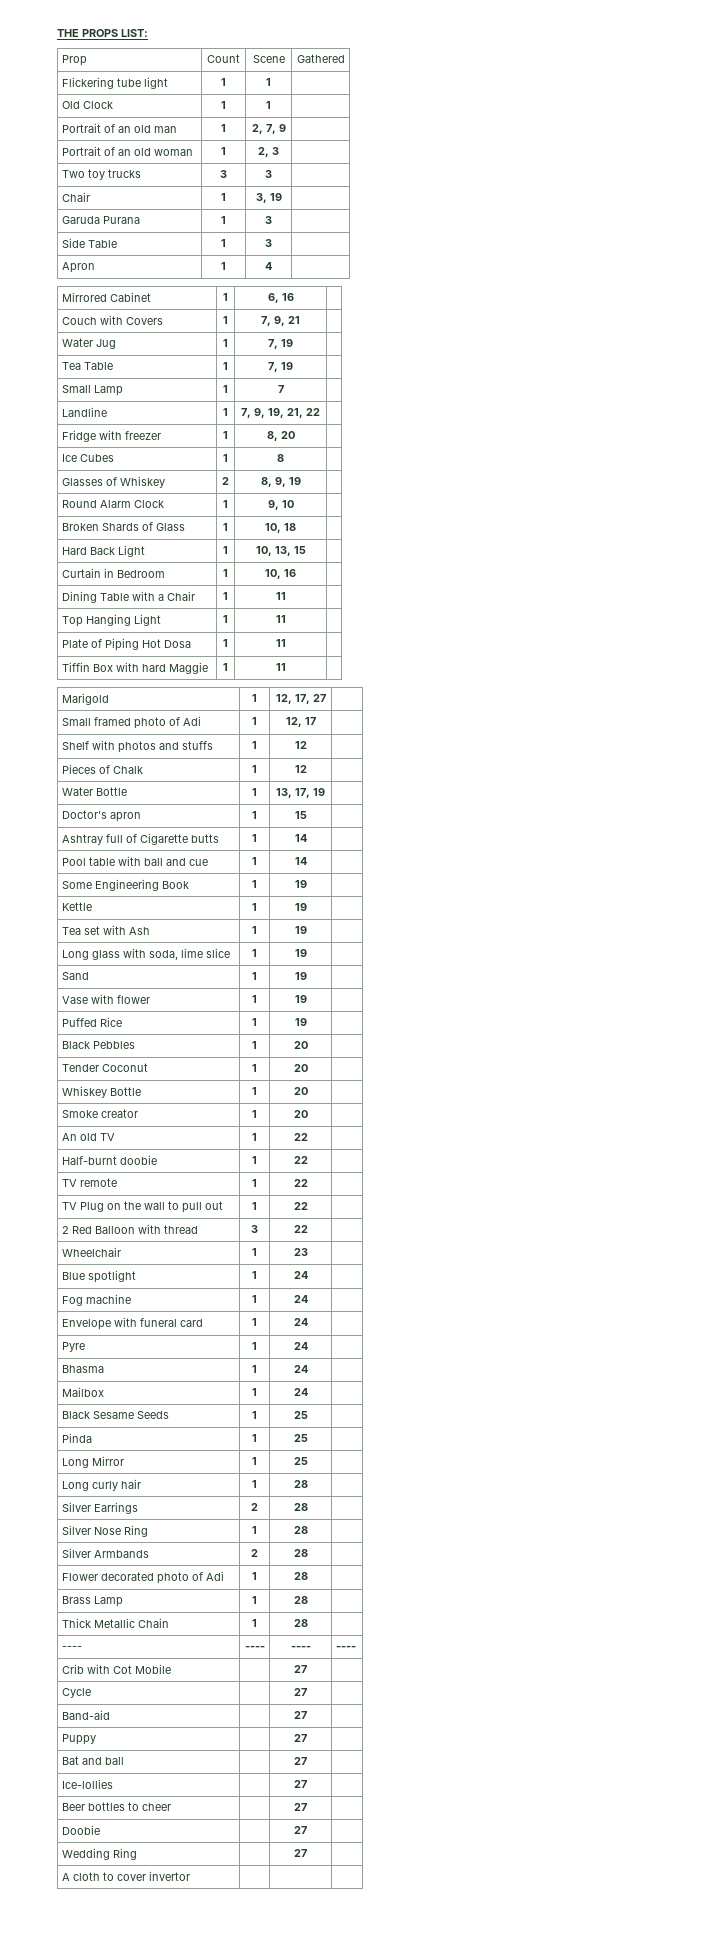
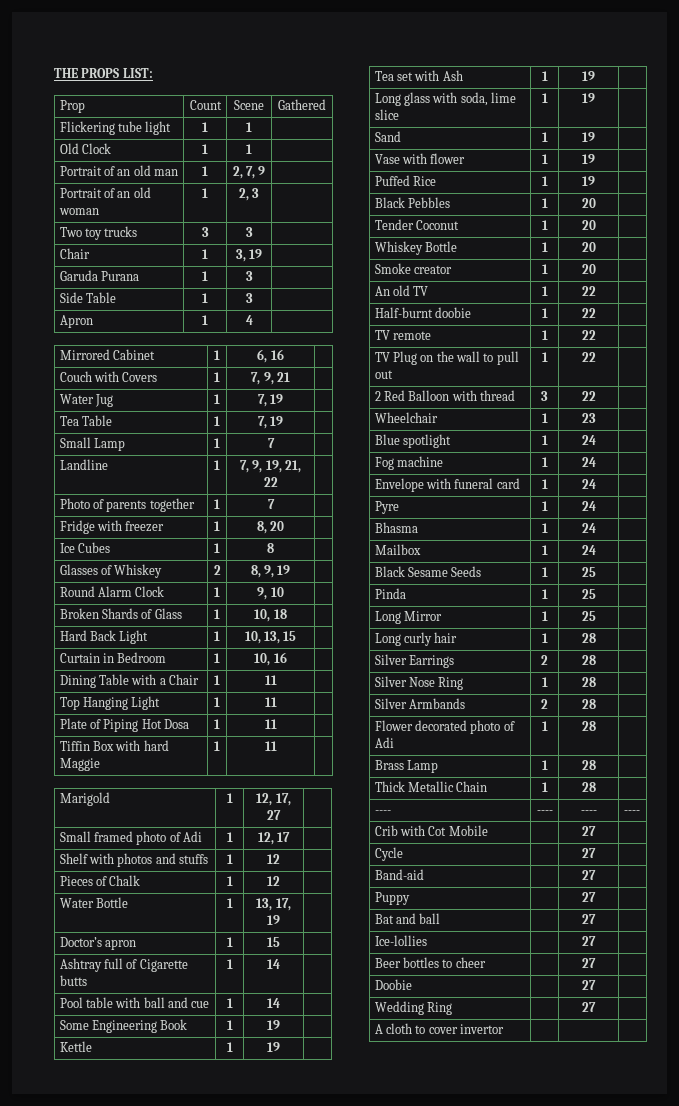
(320, 412) none -> [59,498,195,512] [214,499,220,509] [267,499,275,509] // Photo of parents together | 1 | 7 |

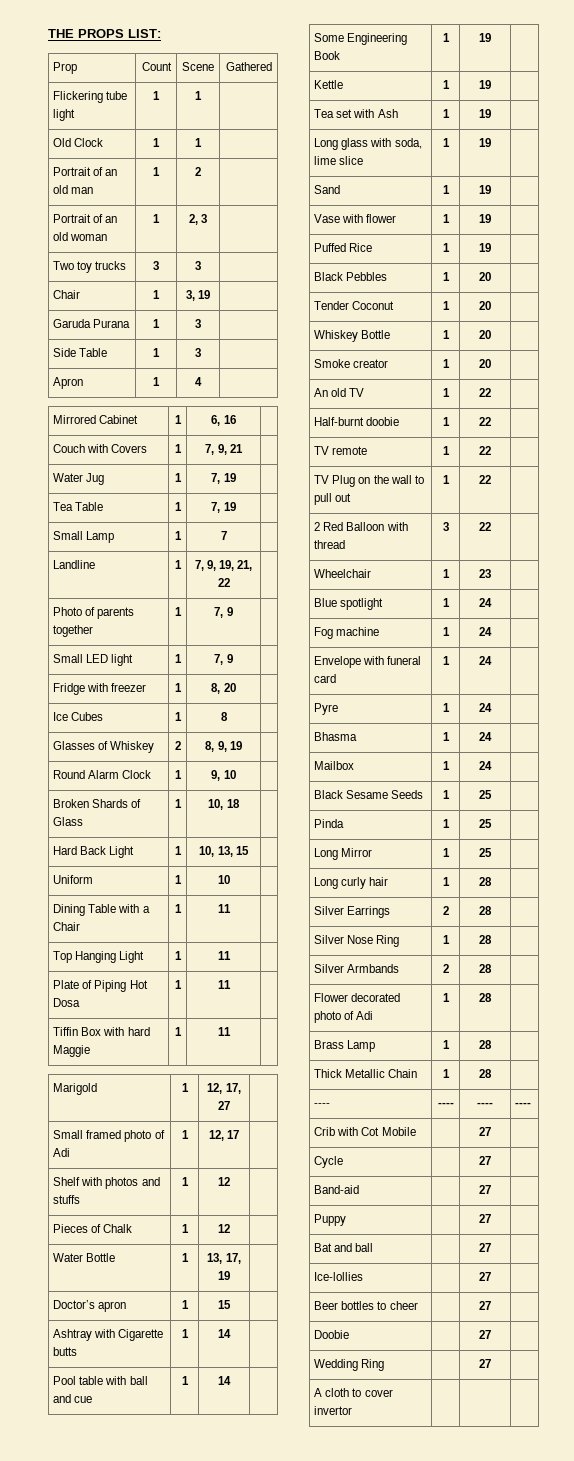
[232,166,266,179] 2, 7, 9 -> [195,167,201,176] 2
[267,499,275,509] 7 -> [214,607,233,618] [53,654,134,666] [174,654,182,663] [214,654,233,665] 7, 9 | // Small LED light | 1 | 7, 9
[59,652,167,663] [214,653,220,663] [254,652,287,666] Curtain in Bedroom | 1 | 10, 16 -> [53,875,94,884] [174,875,182,884] [217,875,230,884] Uniform | 1 | 10
[103,958,138,969] full of -> [94,1329,116,1338] with

